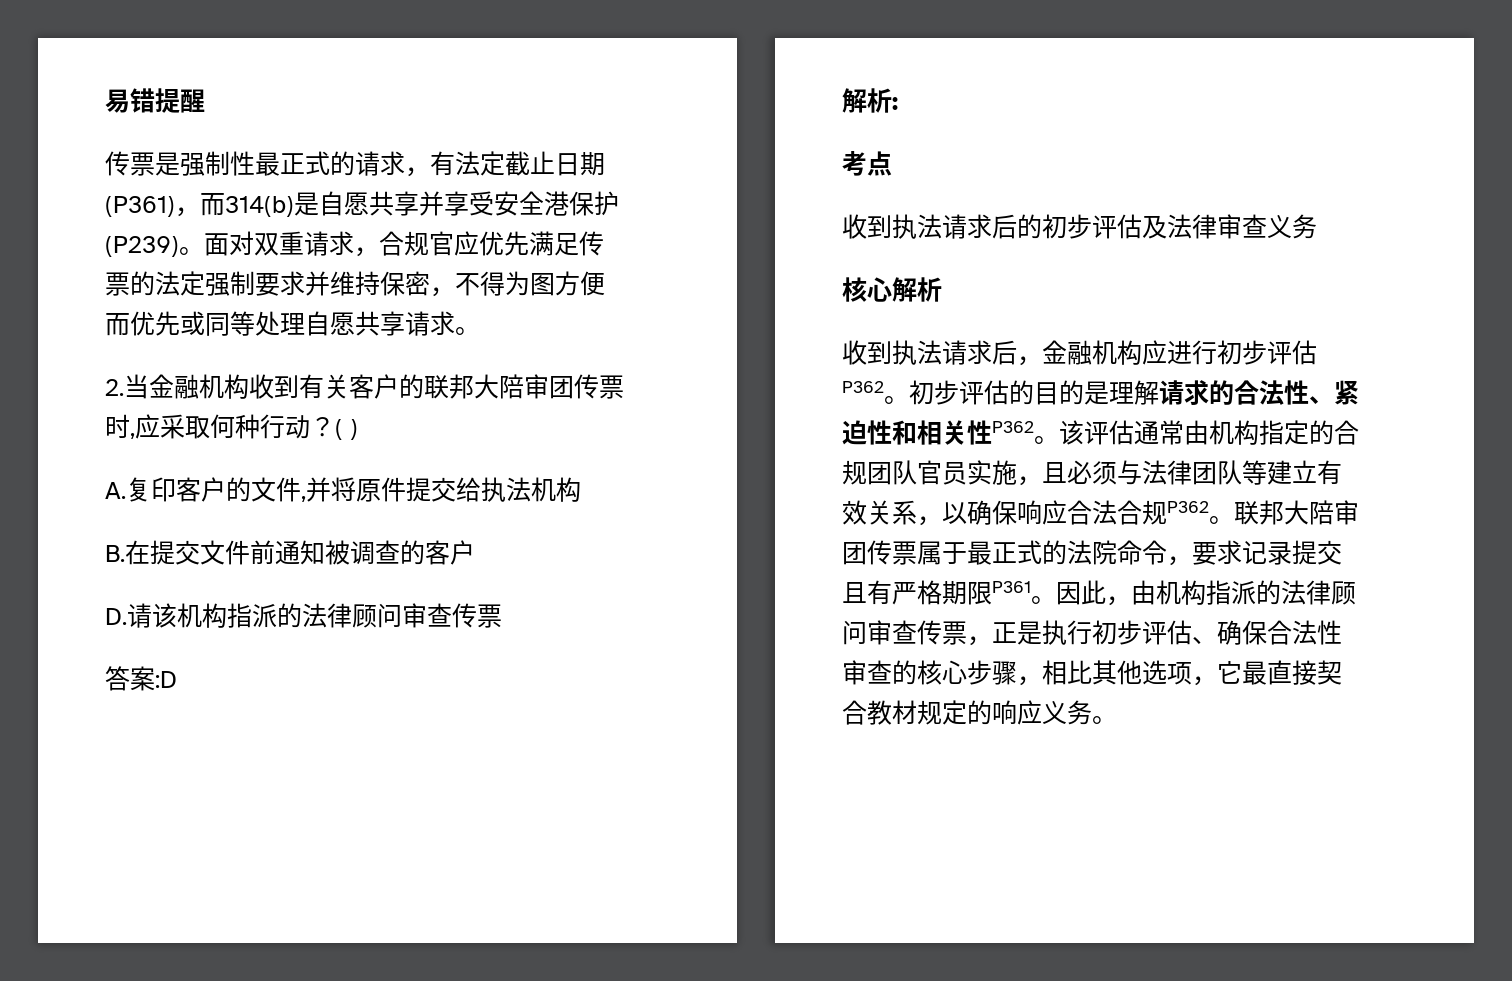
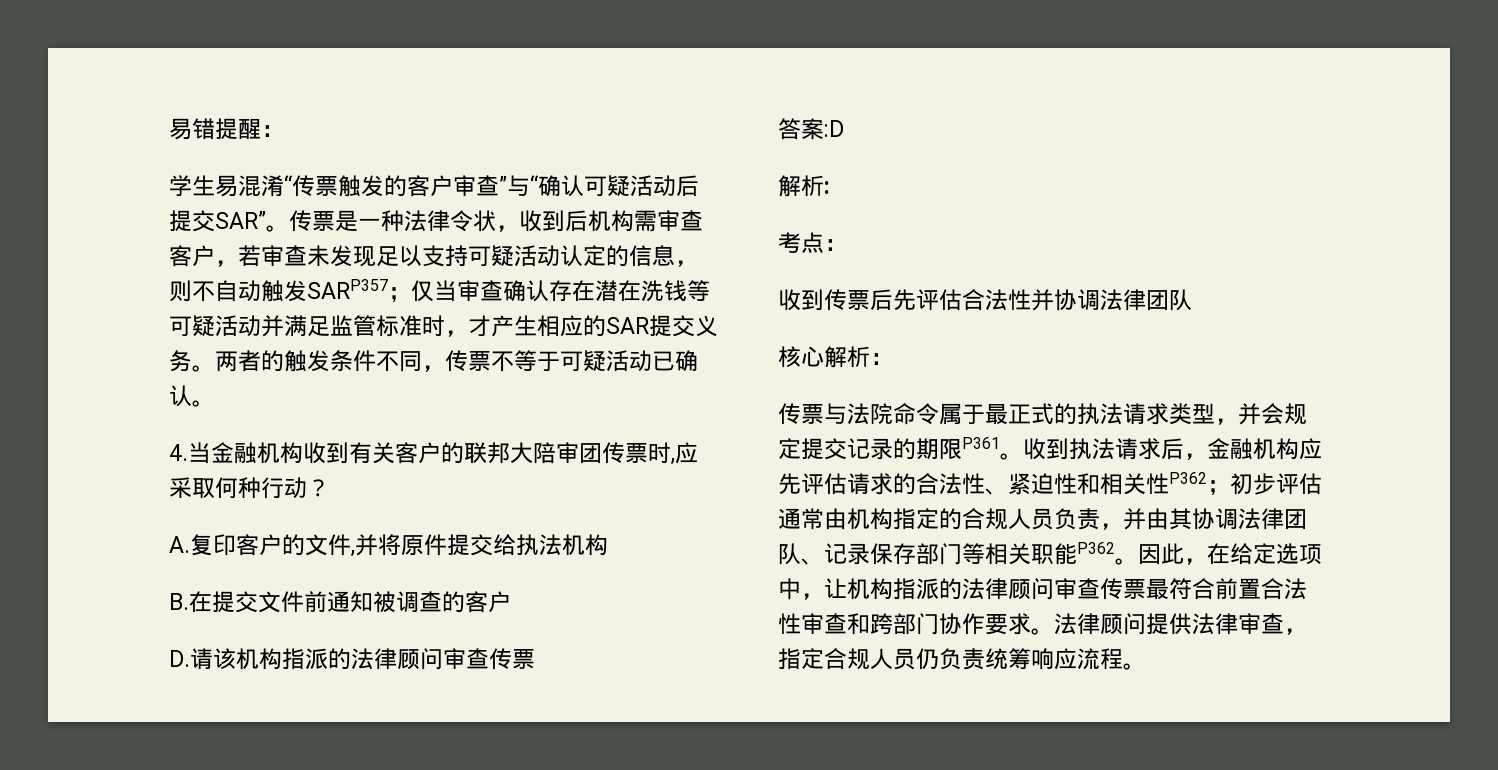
[105,151,605,177] [105,191,619,217] [105,231,604,257] [105,271,605,297] [105,311,455,336] // 传票是强制性最正式的请求，有法定截止日期(P361)，而314(b)是自愿共享并享受安全港保护(P239)。面对双重请求，合规官应优先满足传票的法定强制要求并维持保密，不得为图方便而优先或同等处理自愿共享请求 -> [261,125,284,137] [169,175,699,197] [169,210,703,232] [169,245,698,267] [169,279,710,302] [169,315,718,337] [169,350,698,372] [169,385,192,407] ： // 学生易混淆“传票触发的客户审查”与“确认可疑活动后提交SAR”。传票是一种法律令状，收到后机构需审查客户，若审查未发现足以支持可疑活动认定的信息，则不自动触发SARP357；仅当审查确认存在潜在洗钱等可疑活动并满足监管标准时，才产生相应的SAR提交义务。两者的触发条件不同，传票不等于可疑活动已确认
[105,379,124,396] 2. -> [169,444,188,461] 4.
[335,419,358,440] ( ) -> (330, 488) none
[842,214,1317,239] [842,277,942,302] // 收到执法请求后的初步评估及法律审查义务 // 核心解析 // -> [824,239,847,251] [778,289,1192,311] [778,346,893,368] [778,403,1307,425] [778,437,1000,460] [1000,453,1023,460] ： // 收到传票后先评估合法性并协调法律团队 // 核心解析： // 传票与法院命令属于最正式的执法请求类型，并会规定提交记录的期限P361。
[1167,340,1317,365] [842,381,884,393] [884,380,1159,405] 进行初步评估P362。初步评估的目的是理解 -> [778,473,847,495] 先评估
[1034,420,1084,445] 。该 -> [1207,473,1276,495] ；初步
[867,460,1342,486] [842,500,1209,526] [1209,500,1359,525] [842,540,1342,566] [842,580,1031,605] [1031,580,1356,606] [842,620,1342,646] [842,660,1342,686] [842,700,1092,725] 团队官员实施，且必须与法律团队等建立有效关系，以确保响应合法合规P362。联邦大陪审团传票属于最正式的法院命令，要求记录提交且有严格期限P361。因此，由机构指派的法律顾问审查传票，正是执行初步评估、确保合法性审查的核心步骤，相比其他选项，它最直接契合教材规定的响应义务 -> [1008,508,1307,530] [778,542,1115,565] [1115,543,1322,565] [778,578,1307,600] [778,613,1307,635] [778,648,1123,670] 人员负责，并由其协调法律团队、记录保存部门等相关职能P362。因此，在给定选项中，让机构指派的法律顾问审查传票最符合前置合法性审查和跨部门协作要求。法律顾问提供法律审查，指定合规人员仍负责统筹响应流程

